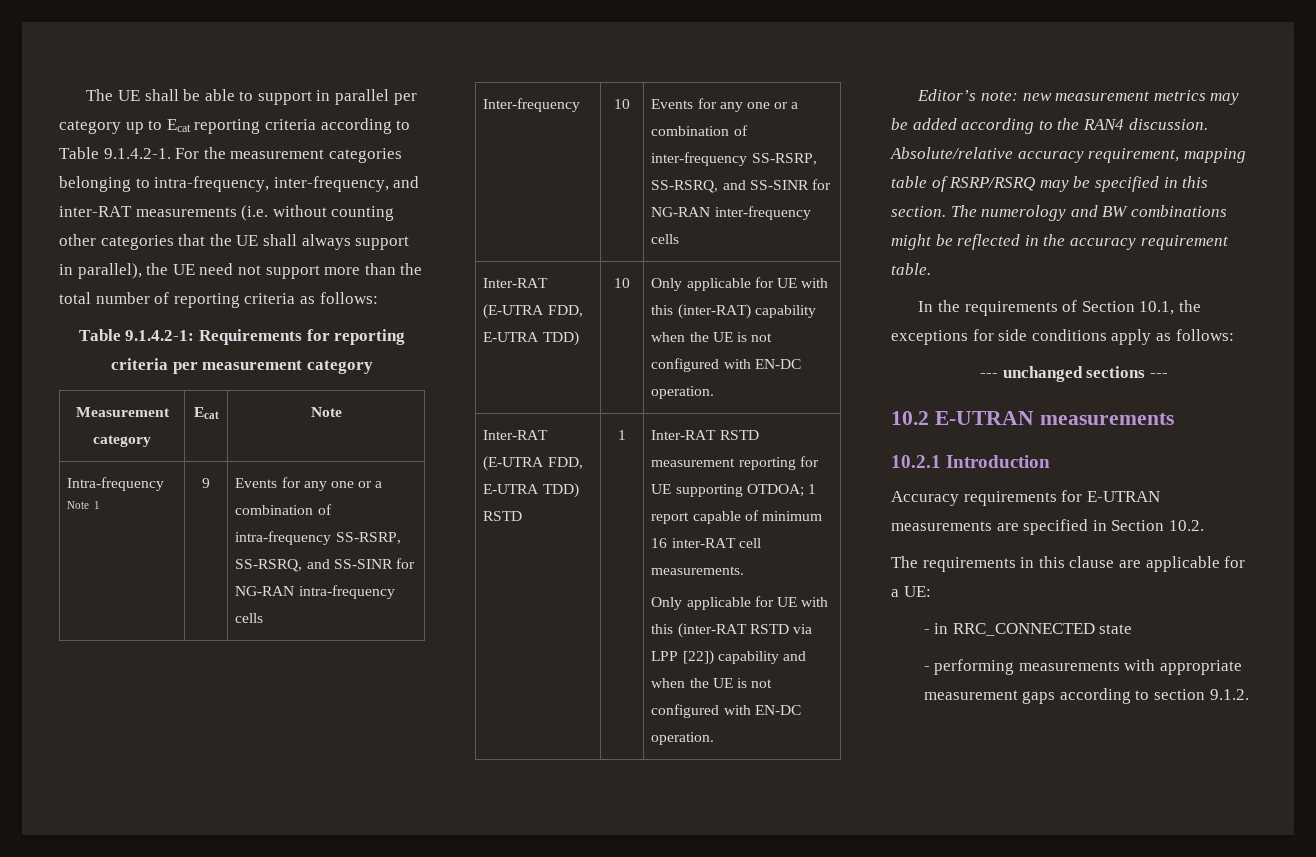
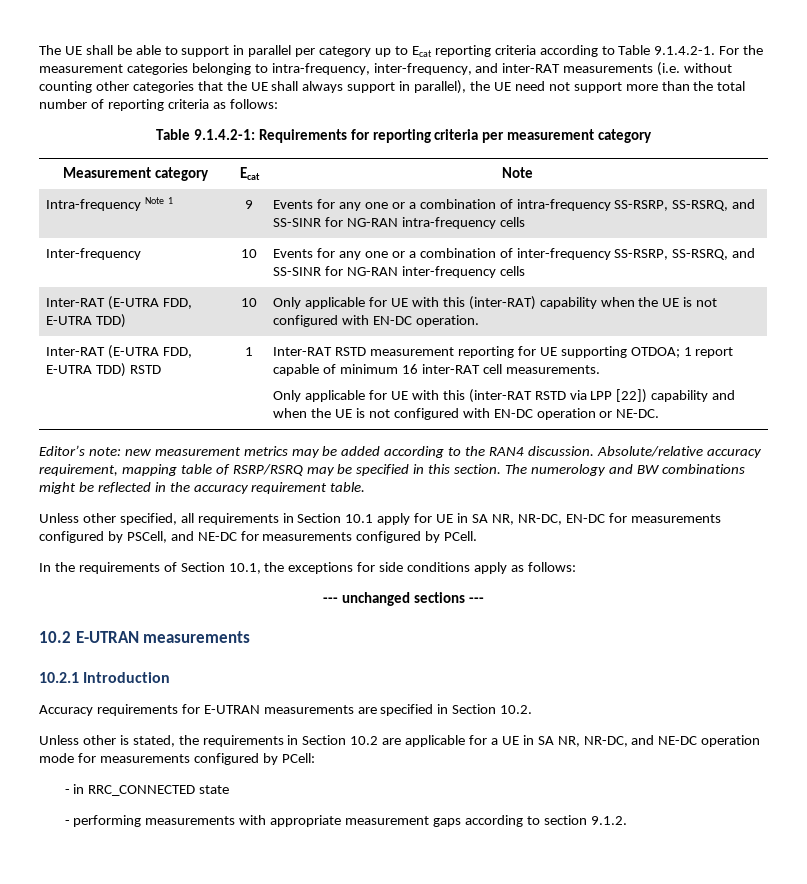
[651,732,715,745] operation. -> [536,408,660,420] operation or NE-DC.
(931, 269) none -> [39,513,721,525] [39,531,478,543] // Unless other specified, all requirements in Section 10.1 apply for UE in SA NR, NR-DC, EN-DC for measurements configured by PSCell, and NE-DC for measurements configured by PCell.
[891,556,1246,572] [891,586,931,597] The requirements in this clause are applicable for a UE: -> [39,735,761,747] [39,753,315,765] Unless other is stated, the requirements in Section 10.2 are applicable for a UE in SA NR, NR-DC, and NE-DC operation mode for measurements configured by PCell:

